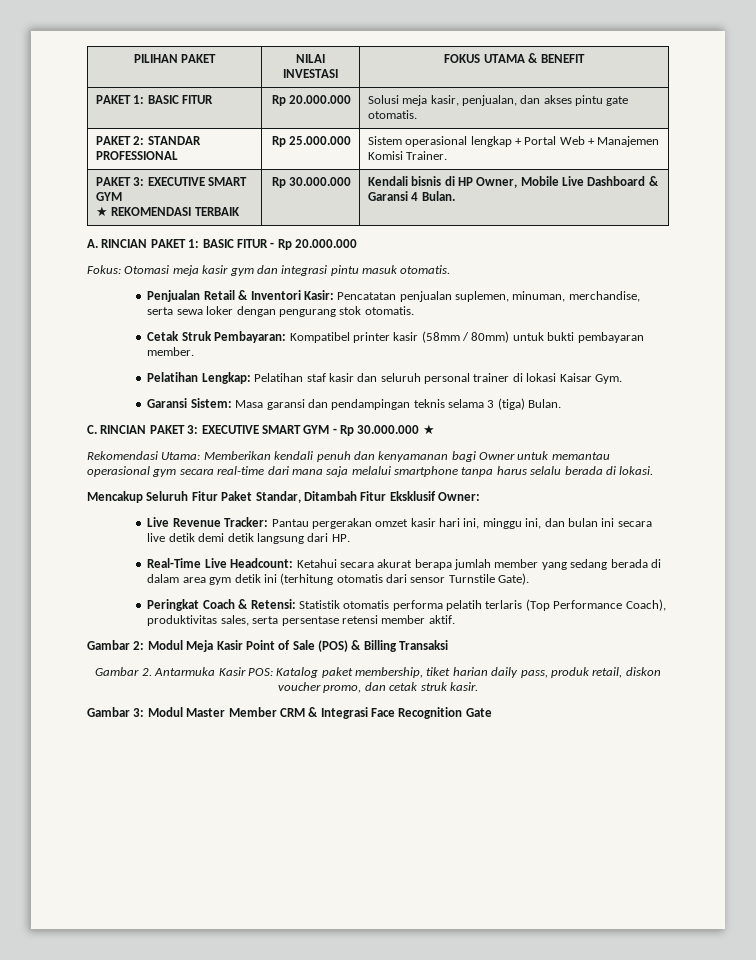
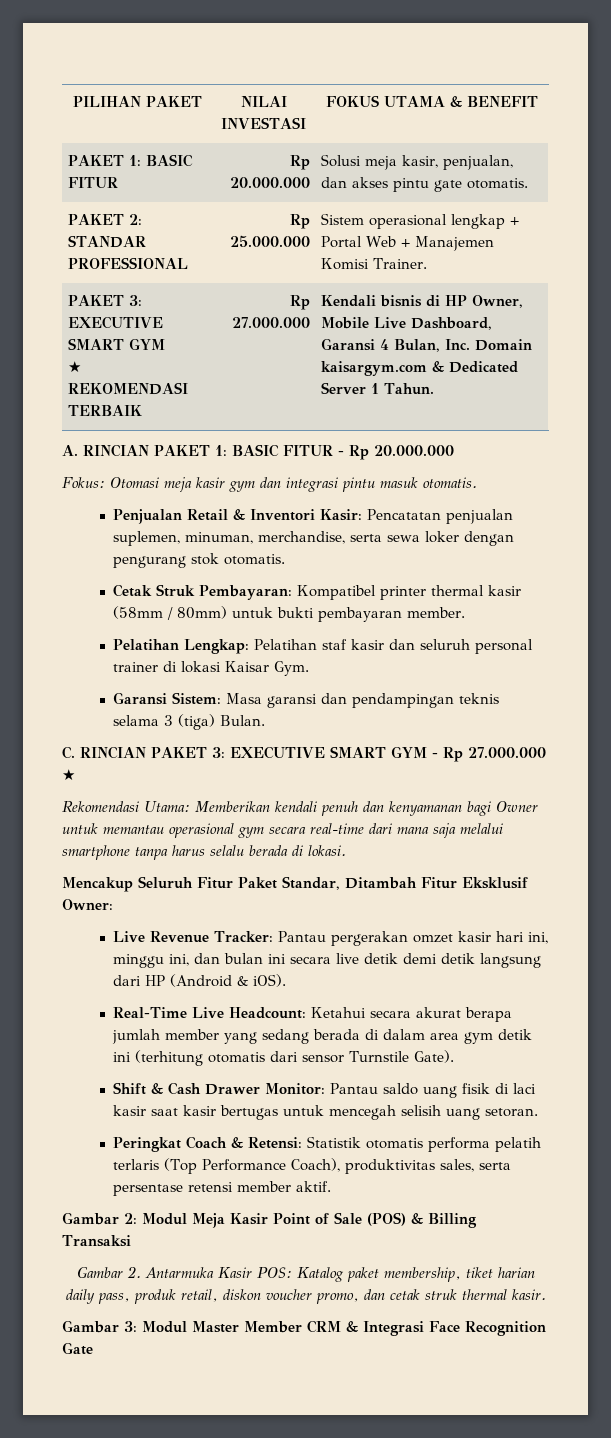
[289,177,352,186] 30.000.000 -> [231,317,310,328] 27.000.000
[587,176,659,186] [367,191,455,201] Dashboard & Garansi 4 Bulan. -> [411,317,493,330] [321,338,533,352] [321,361,519,376] [321,382,435,395] Dashboard, Garansi 4 Bulan, Inc. Domain kaisargym.com & Dedicated Server 1 Tahun.
(390, 337) none -> [431,585,485,596] thermal
[357,425,420,434] 30.000.000 -> [467,747,546,758] 27.000.000
[331,534,350,542] HP. -> [145,974,287,987] HP (Android & iOS).
(530, 579) none -> [113,1082,537,1098] [113,1105,539,1120] // Shift & Cash Drawer Monitor: Pantau saldo uang fisik di laci kasir saat kasir bertugas untuk mencegah selisih uang setoran.
(448, 686) none -> [461,1289,507,1300] thermal

